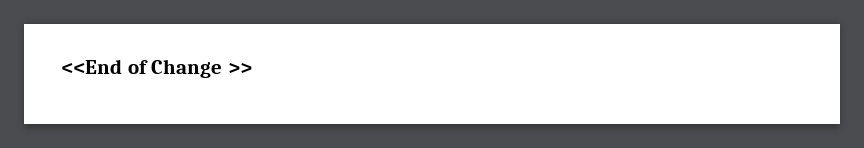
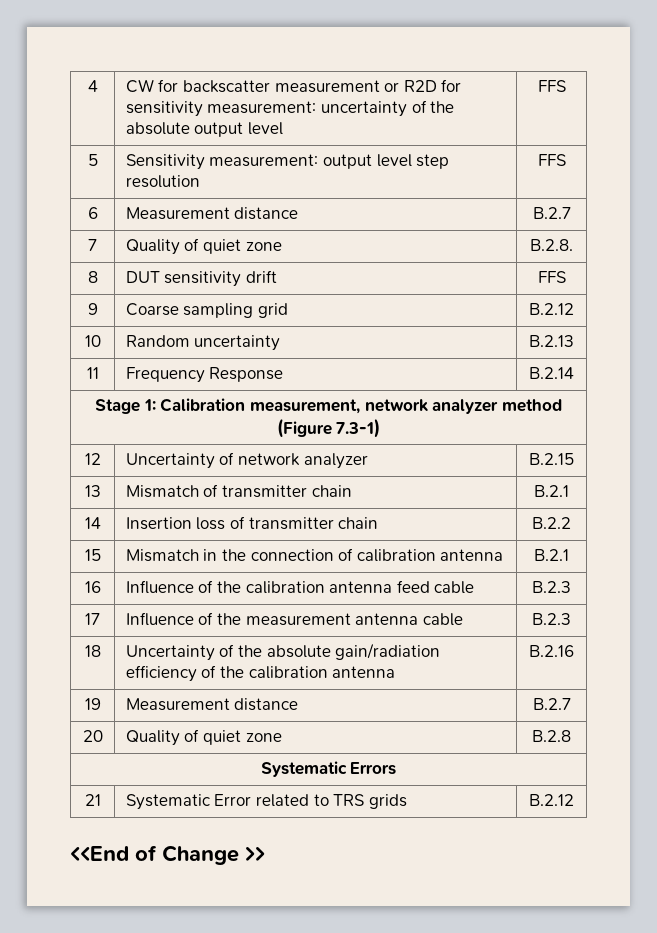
(61, 66) none -> [87,80,98,92] [125,79,462,93] [125,100,455,117] [125,122,283,137] [537,80,566,92] [87,154,98,166] [125,154,450,170] [125,175,200,188] [537,154,566,166] [87,207,98,219] [125,207,299,220] [532,207,571,219] [88,239,97,251] [125,238,282,255] [530,239,573,251] [87,271,98,283] [125,270,277,287] [537,271,566,283] [87,303,98,315] [125,303,288,318] [529,303,574,315] [84,335,101,347] [125,335,281,351] [529,335,574,347] [86,367,99,379] [125,367,284,383] [529,367,574,379] [95,398,562,414] [276,418,381,438] [84,453,101,465] [125,452,368,469] [529,453,574,465] [84,485,101,497] [125,484,352,498] [534,485,569,497] [84,517,101,529] [125,516,379,530] [532,517,571,529] [84,549,101,561] [125,548,504,562] [534,549,569,561] [84,581,101,593] [125,580,475,594] [532,581,571,593] [85,613,100,625] [125,612,463,626] [532,613,571,625] [84,645,101,657] [125,643,441,661] [125,665,396,682] [529,645,574,657] [84,698,101,710] [125,698,299,711] [532,698,571,710] [82,730,103,742] [125,729,282,746] [532,730,571,742] [260,761,397,777] [84,794,101,806] [125,794,407,810] [529,794,574,806] 4 | CW for backscatter measurement or R2D for sensitivity measurement: uncertainty of the absolute output level | FFS // 5 | Sensitivity measurement: output level step resolution | FFS // 6 | Measurement distance | B.2.7 // 7 | Quality of quiet zone | B.2.8. // 8 | DUT sensitivity drift | FFS // 9 | Coarse sampling grid | B.2.12 // 10 | Random uncertainty | B.2.13 // 11 | Frequency Response | B.2.14 // Stage 1: Calibration measurement, network analyzer method (Figure 7.3-1) // 12 | Uncertainty of network analyzer | B.2.15 // 13 | Mismatch of transmitter chain | B.2.1 // 14 | Insertion loss of transmitter chain | B.2.2 // 15 | Mismatch in the connection of calibration antenna | B.2.1 // 16 | Influence of the calibration antenna feed cable | B.2.3 // 17 | Influence of the measurement antenna cable | B.2.3 // 18 | Uncertainty of the absolute gain/radiation efficiency of the calibration antenna | B.2.16 // 19 | Measurement distance | B.2.7 // 20 | Quality of quiet zone | B.2.8 // Systematic Errors // 21 | Systematic Error related to TRS grids | B.2.12 //

